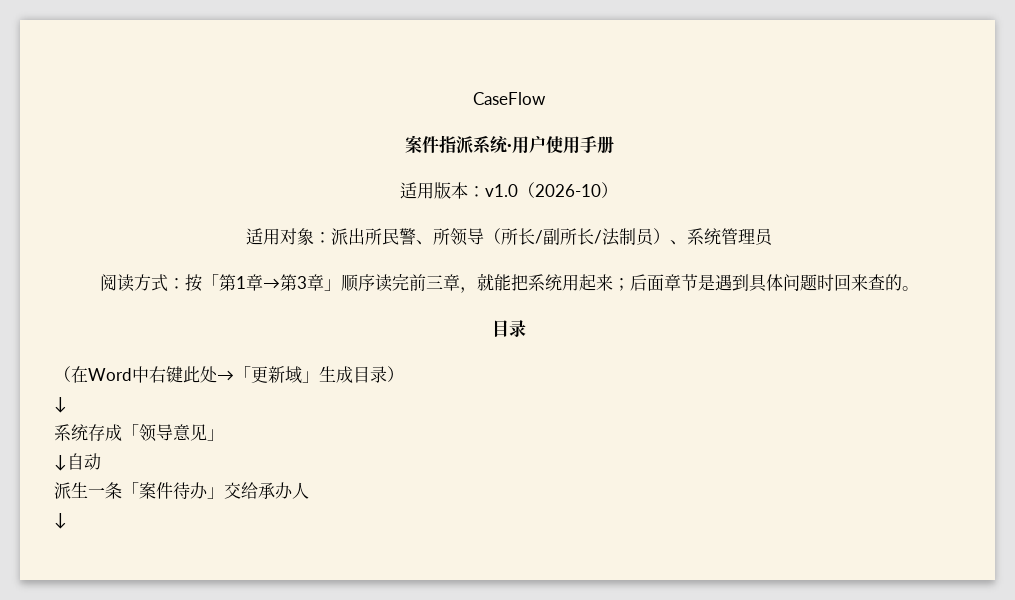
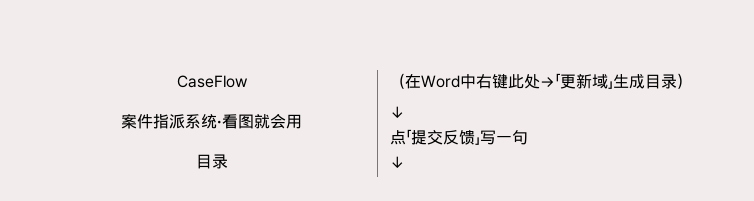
[511,135,614,154] [400,182,618,199] [246,228,774,246] [99,273,919,293] 用户使用手册 // 适用版本：v1.0（2026-10） // 适用对象：派出所民警、所领导（所长/副所长/法制员）、系统管理员 // 阅读方式：按「第1章→第3章」顺序读完前三章，就能把系统用起来；后面章节是遇到具体问题时回来查的。 -> [222,113,302,129] 看图就会用
[54,424,224,442] [54,453,101,471] [54,482,309,499] 系统存成「领导意见」 // ↓自动 // 派生一条「案件待办」交给承办人 -> [390,129,528,145] 点「提交反馈」写一句

